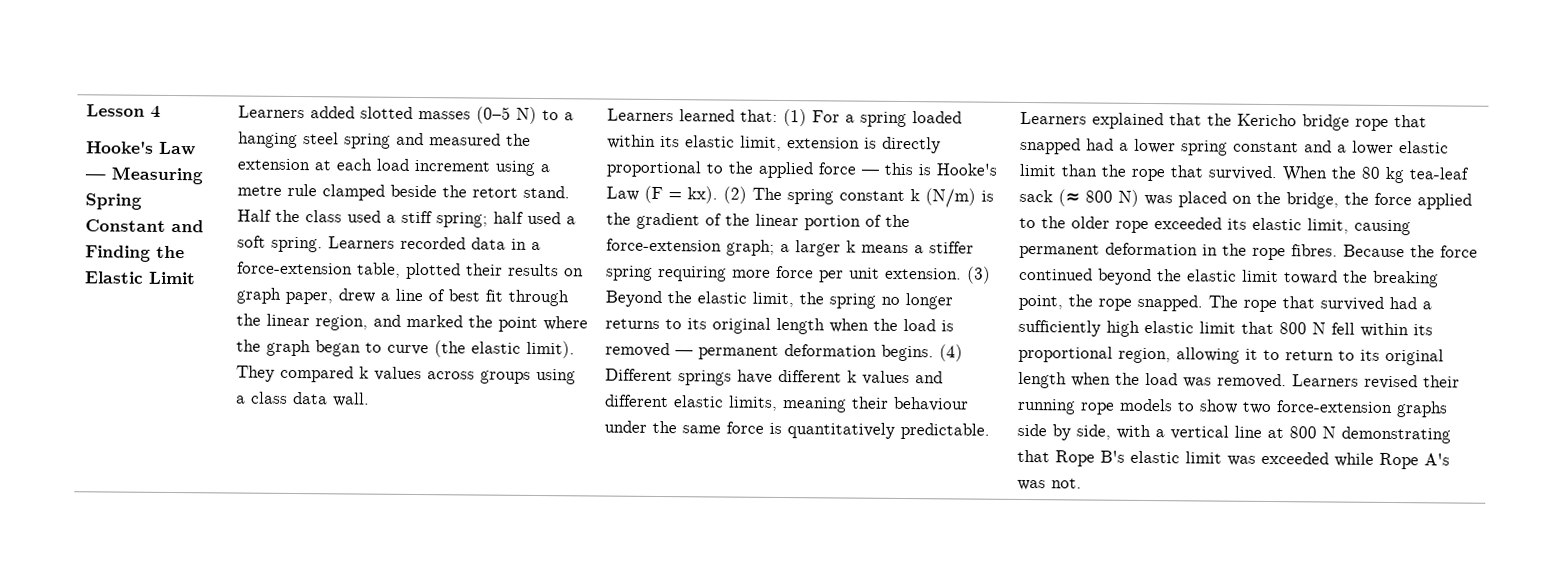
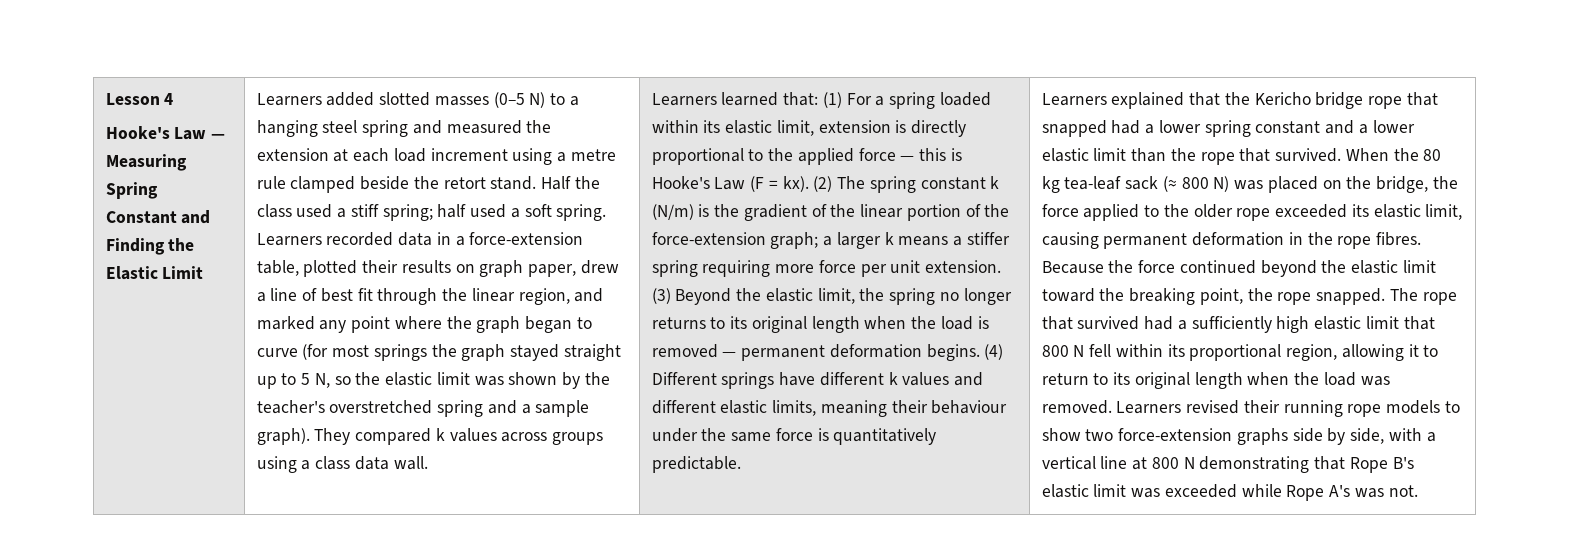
[468,315,494,328] the -> [319,320,347,333] any
[434,340,576,359] (the elastic limit). -> [302,344,621,361] [256,372,610,389] [256,400,590,417] [256,428,310,445] (for most springs the graph stayed straight up to 5 N, so the elastic limit was shown by the teacher's overstretched spring and a sample graph).

